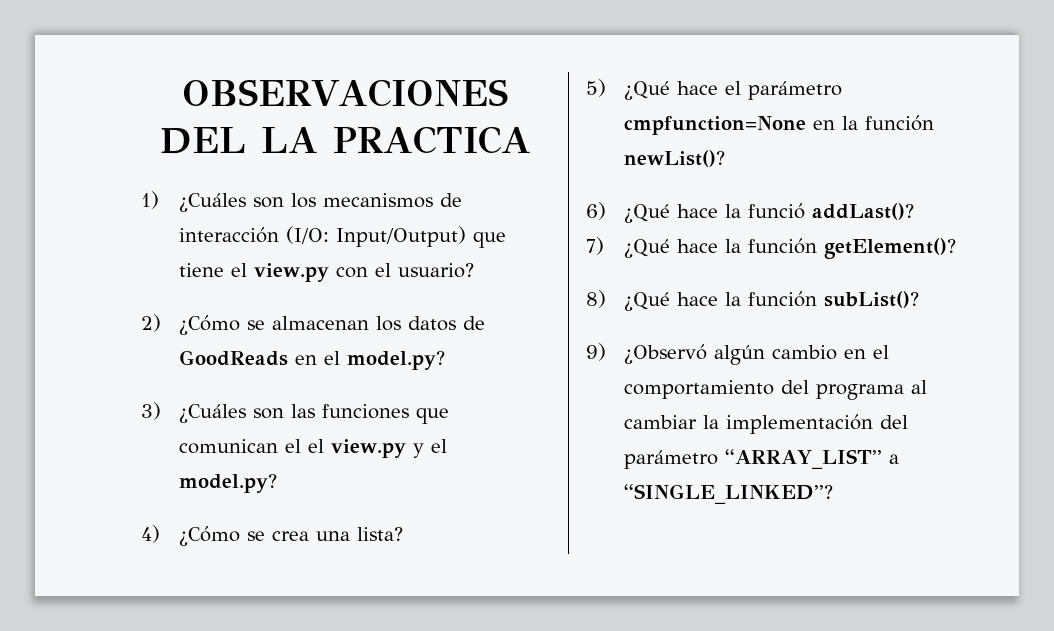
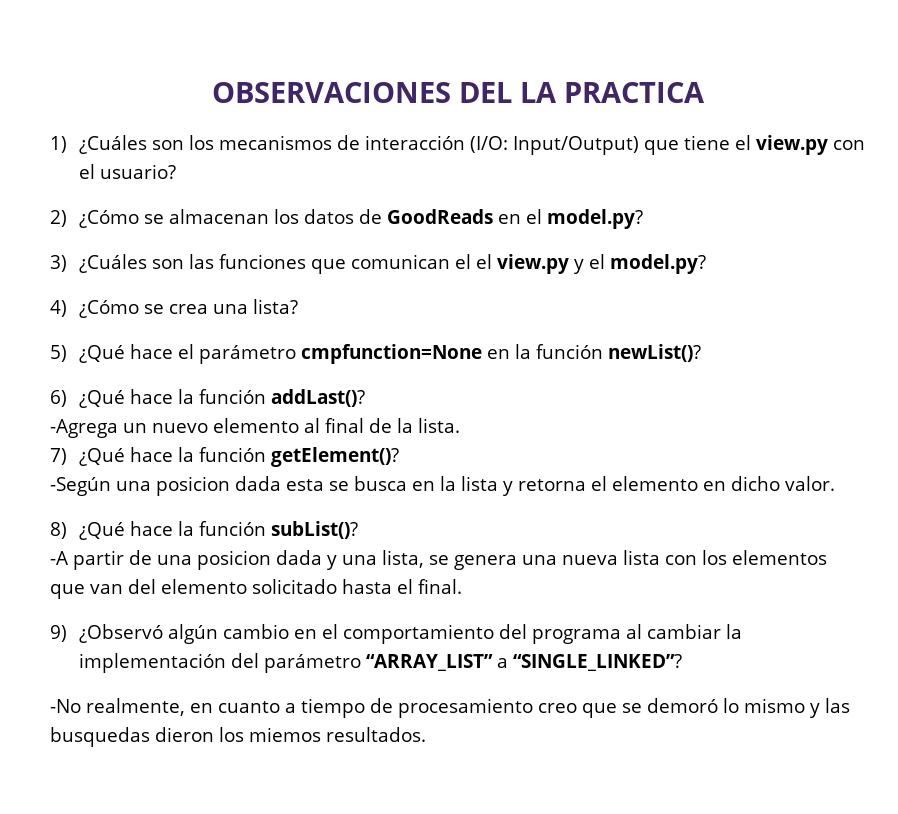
[747,203,805,219] funció -> [199,389,267,404] función
(914, 211) none -> [50,418,460,438] // -Agrega un nuevo elemento al final de la lista.
(956, 248) none -> [50,476,835,496] // -Según una posicion dada esta se busca en la lista y retorna el elemento en dicho valor.
(919, 299) none -> [50,550,827,570] [50,579,462,599] // -A partir de una posicion dada y una lista, se genera una nueva lista con los elementos que van del elemento solicitado hasta el final.
(833, 494) none -> [50,698,850,718] [50,727,426,747] // -No realmente, en cuanto a tiempo de procesamiento creo que se demoró lo mismo y las busquedas dieron los miemos resultados.

